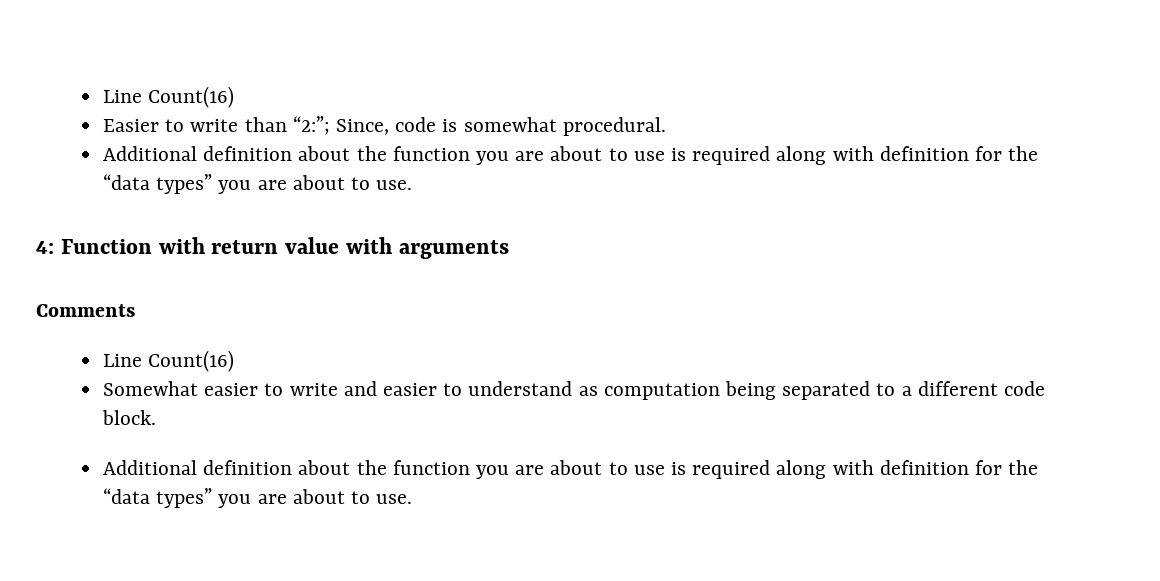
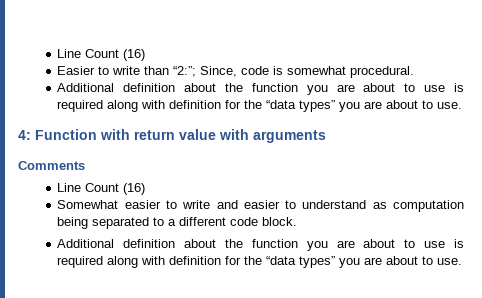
[102,86,235,108] Line Count(16) -> [57,49,146,61] Line Count (16)
[148,350,235,372] Count(16) -> [85,183,146,195] Count (16)

